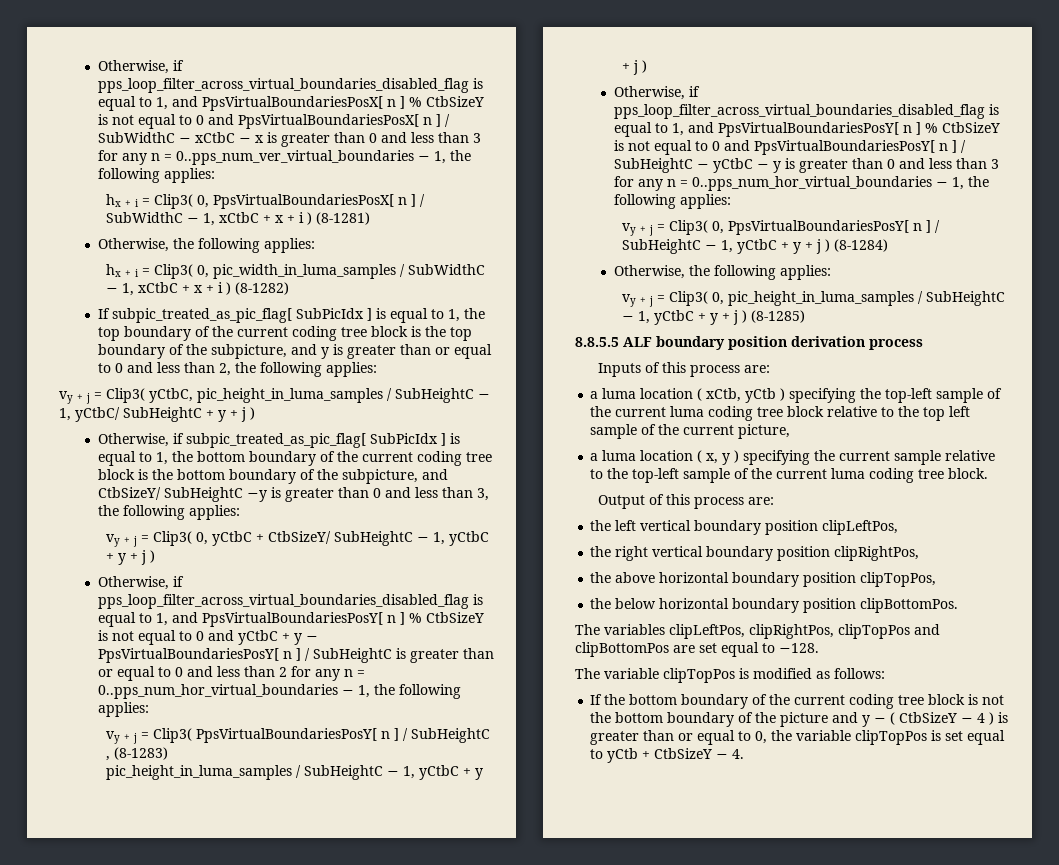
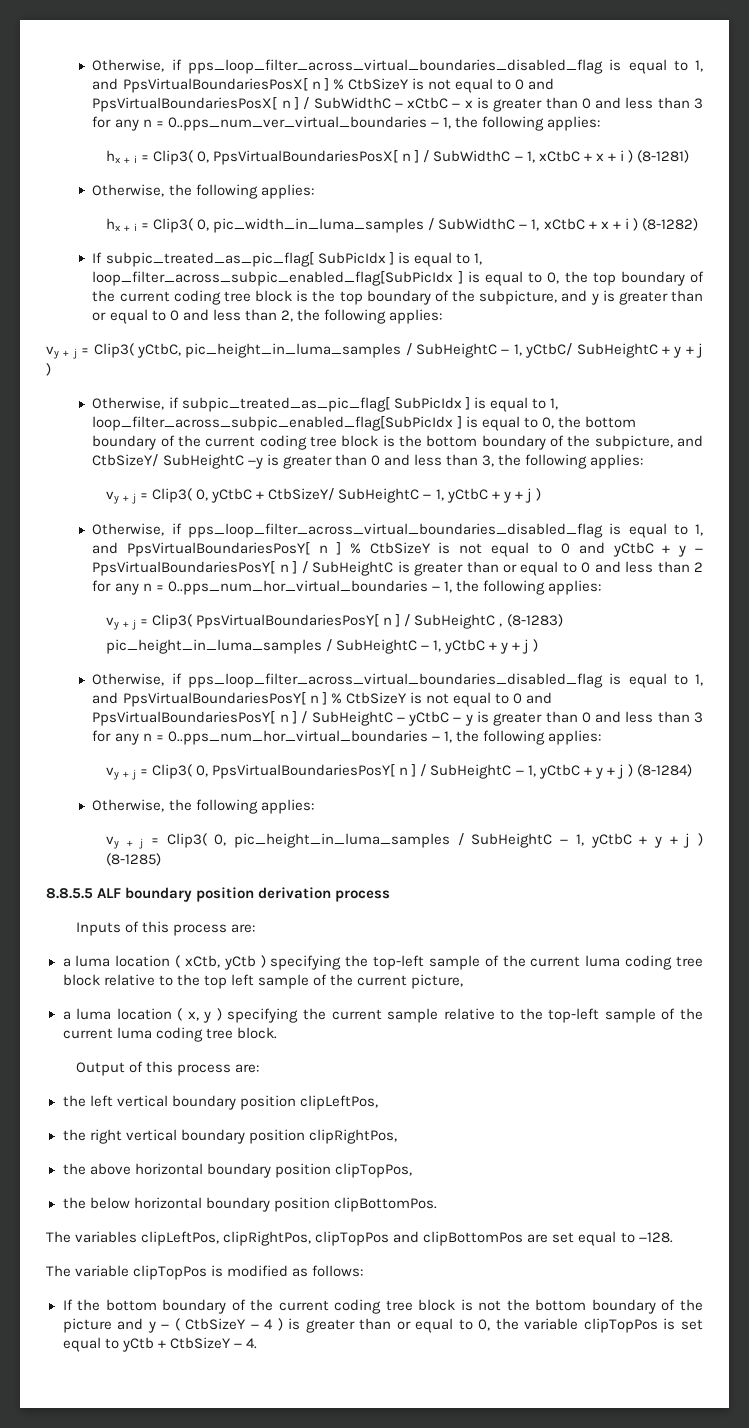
(460, 315) none -> [92,271,560,286] loop_filter_across_subpic_enabled_flag[SubPicIdx ] is equal to 0,
(168, 458) none -> [92,416,554,431] loop_filter_across_subpic_enabled_flag[SubPicIdx ] is equal to 0,

